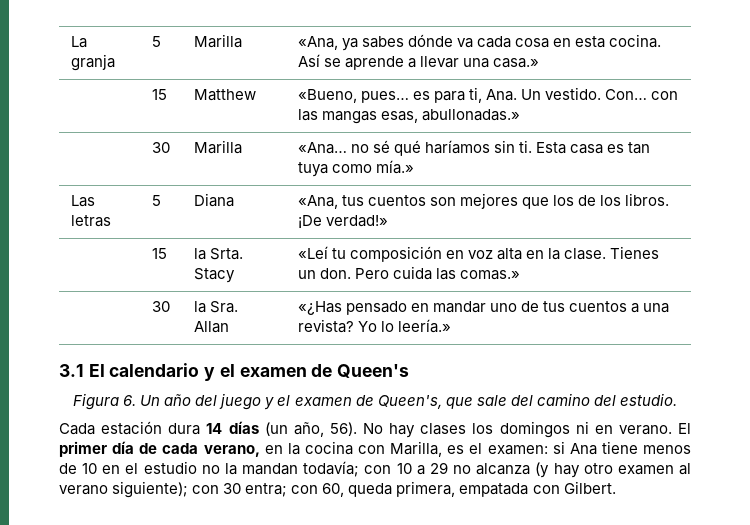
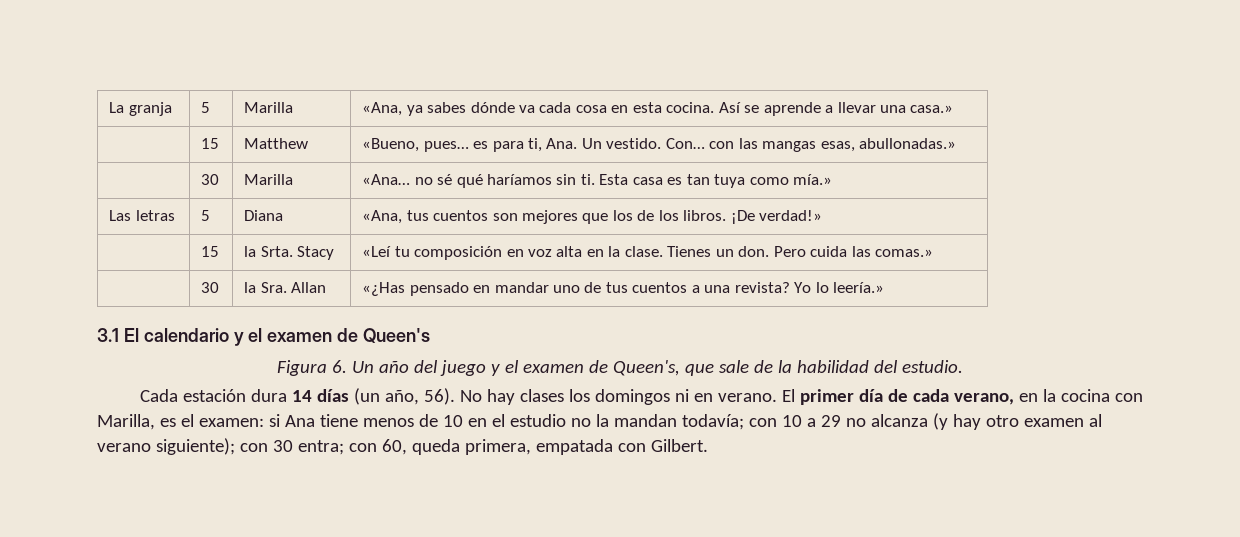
[510,393,590,406] del camino -> [753,360,869,373] de la habilidad

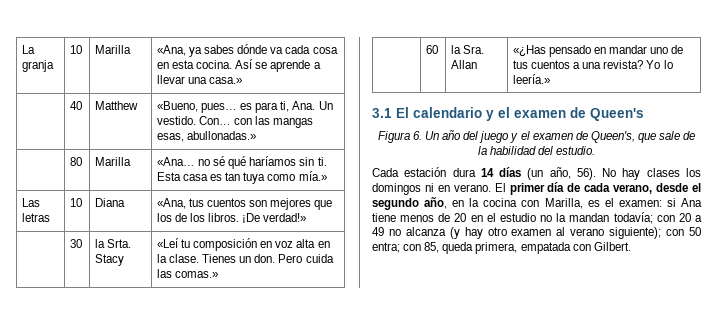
[201,102,211,113] 5 -> [69,45,82,54] 10
[201,138,220,149] 15 -> [69,101,82,110] 40
[201,174,220,185] 30 -> [69,157,82,166] 80
[201,210,211,221] 5 -> [69,198,82,207] 10
[201,246,220,257] 15 -> [69,239,82,248] 30
[201,282,220,293] 30 -> [425,45,438,54] 60
(1014, 399) none -> [656,183,701,192] [372,197,448,210] desde el segundo año,
[442,415,463,427] 10 -> [454,213,467,222] 20
[781,415,841,427] 10 a 29 -> [678,213,702,222] [372,227,384,236] 20 a 49
[272,440,293,452] 30 -> [688,227,701,236] 50
[381,439,407,455] 60, -> [424,242,440,253] 85,

